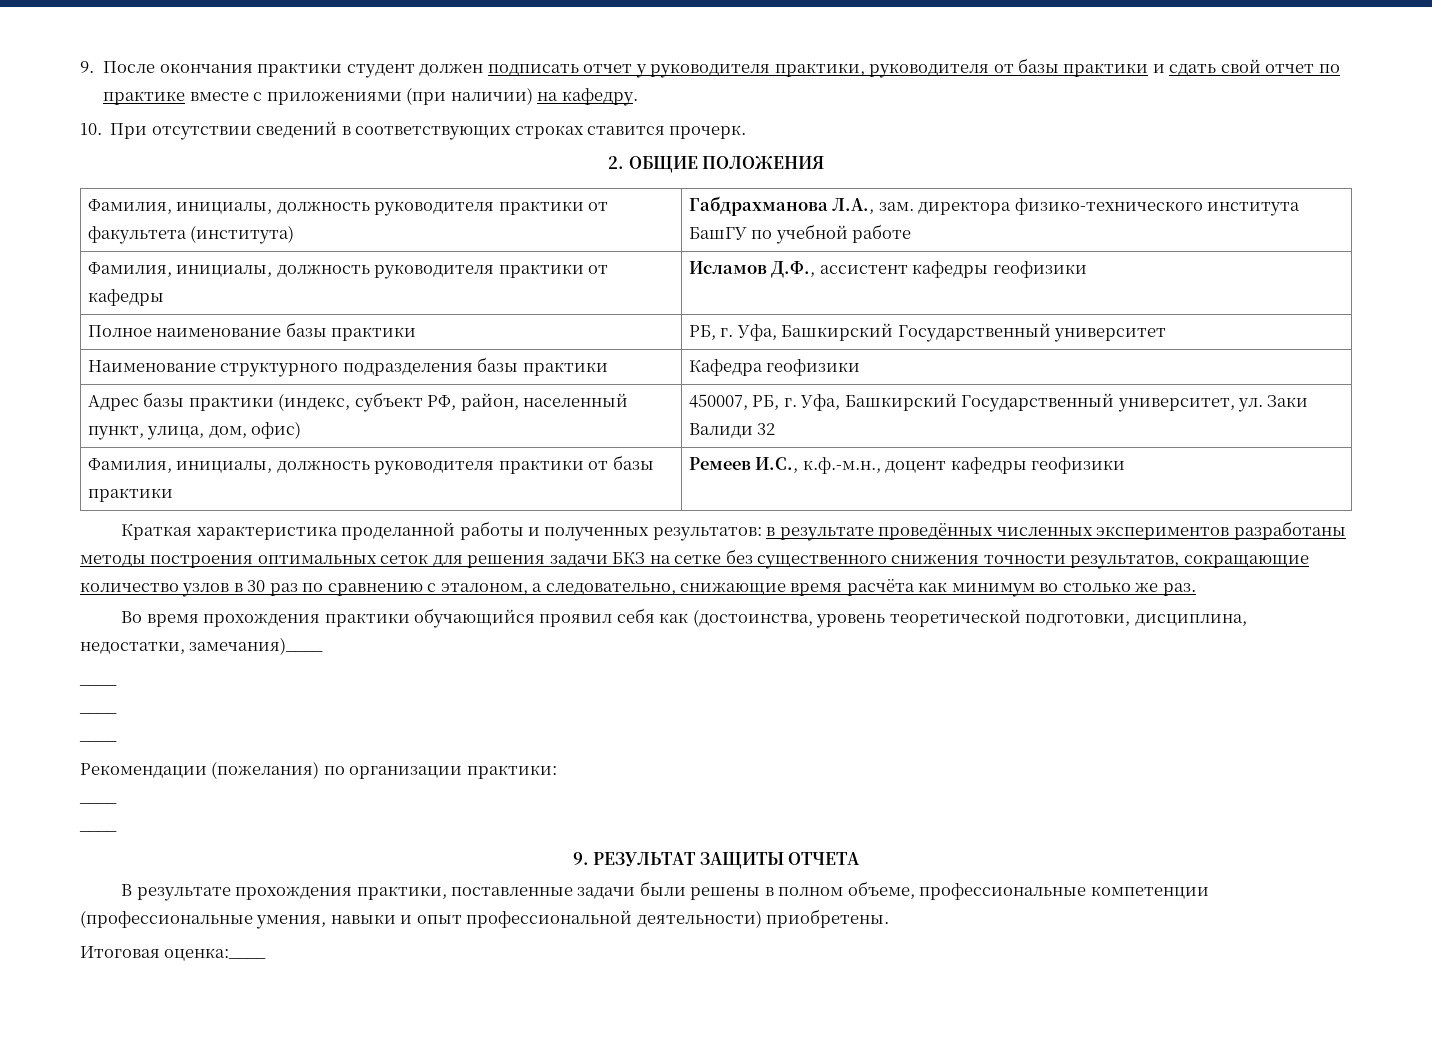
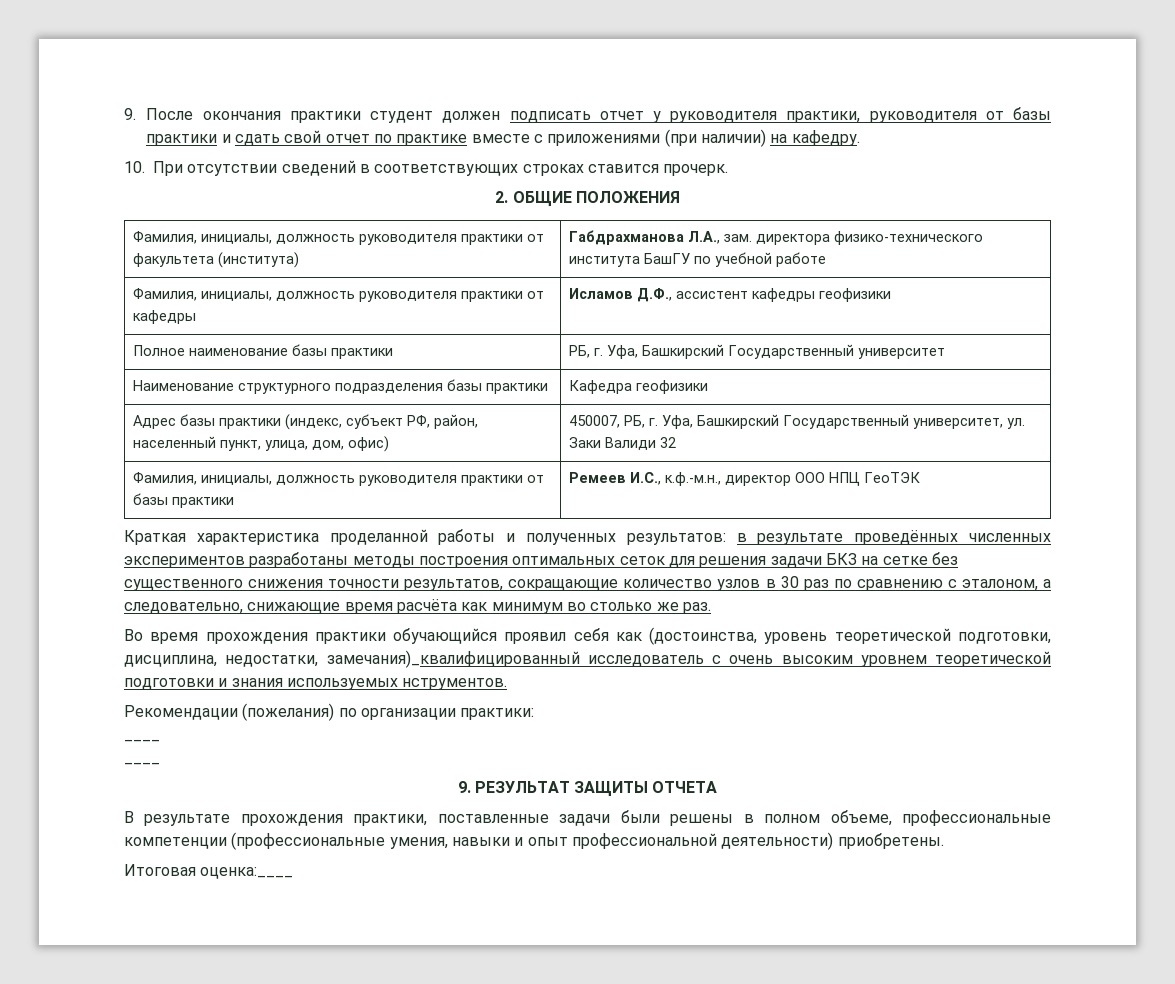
[885,457,1126,474] доцент кафедры геофизики -> [725,472,921,486] директор ООО НПЦ ГеоТЭК
[189,637,324,655] [79,685,117,686] [79,713,117,714] [79,741,117,742] замечания)____ // ____ // ____ // ____ -> [326,650,1051,668] [124,678,508,690] замечания)_квалифицированный исследователь с очень высоким уровнем теоретической подготовки и знания используемых нструментов.

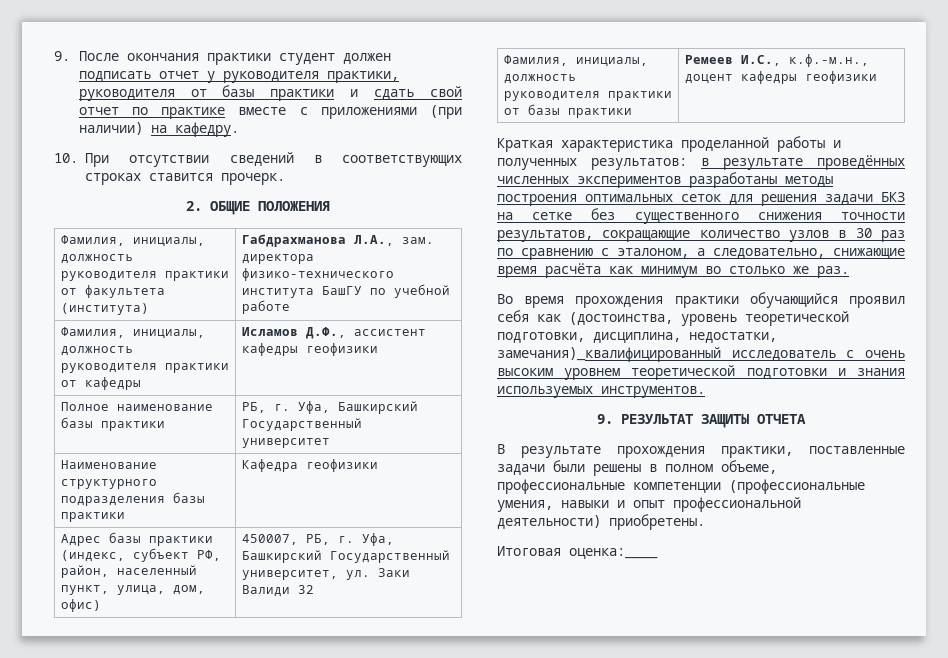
[725,472,921,486] директор ООО НПЦ ГеоТЭК -> [684,71,877,84] доцент кафедры геофизики
[402,678,508,690] [124,703,535,721] [124,739,160,742] [124,762,160,765] нструментов. // Рекомендации (пожелания) по организации практики: // ____ // ____ -> [601,386,705,398] инструментов.

